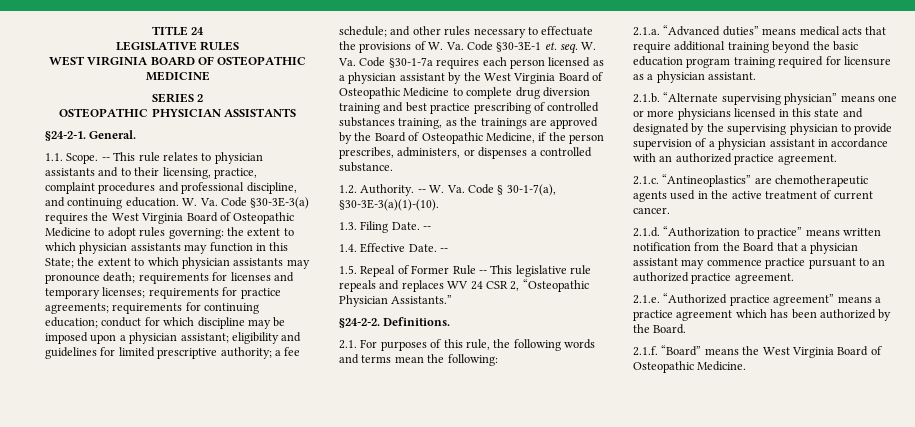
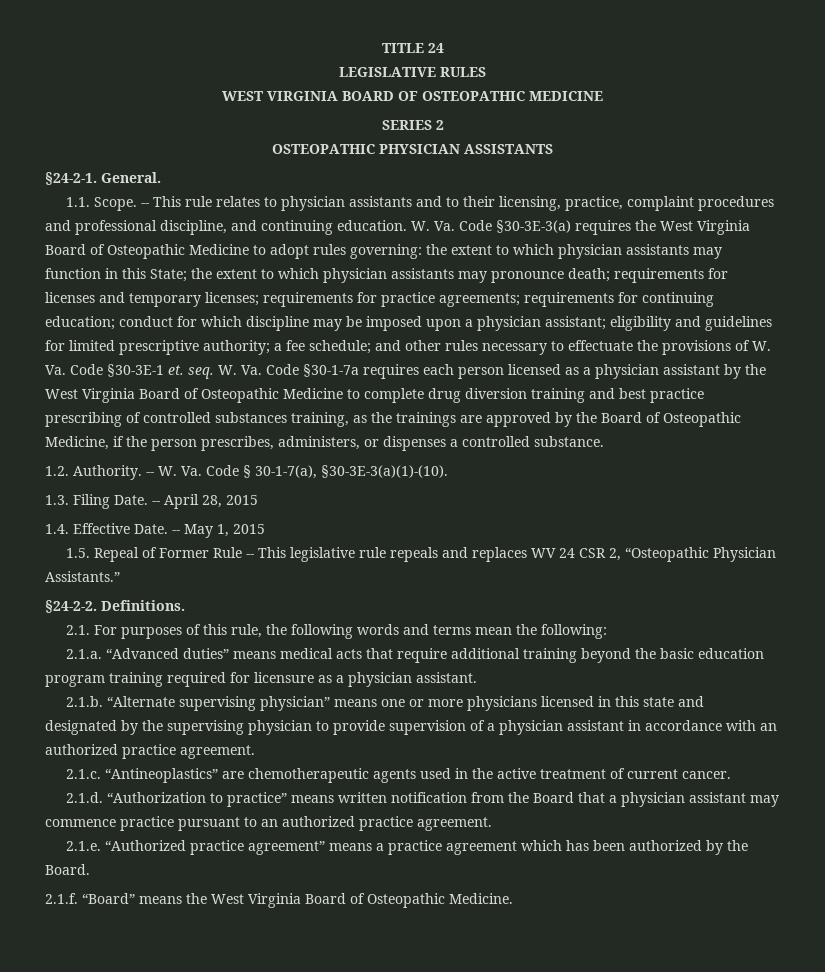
(432, 228) none -> [164,494,258,509] April 28, 2015
(449, 250) none -> [184,524,265,538] May 1, 2015

